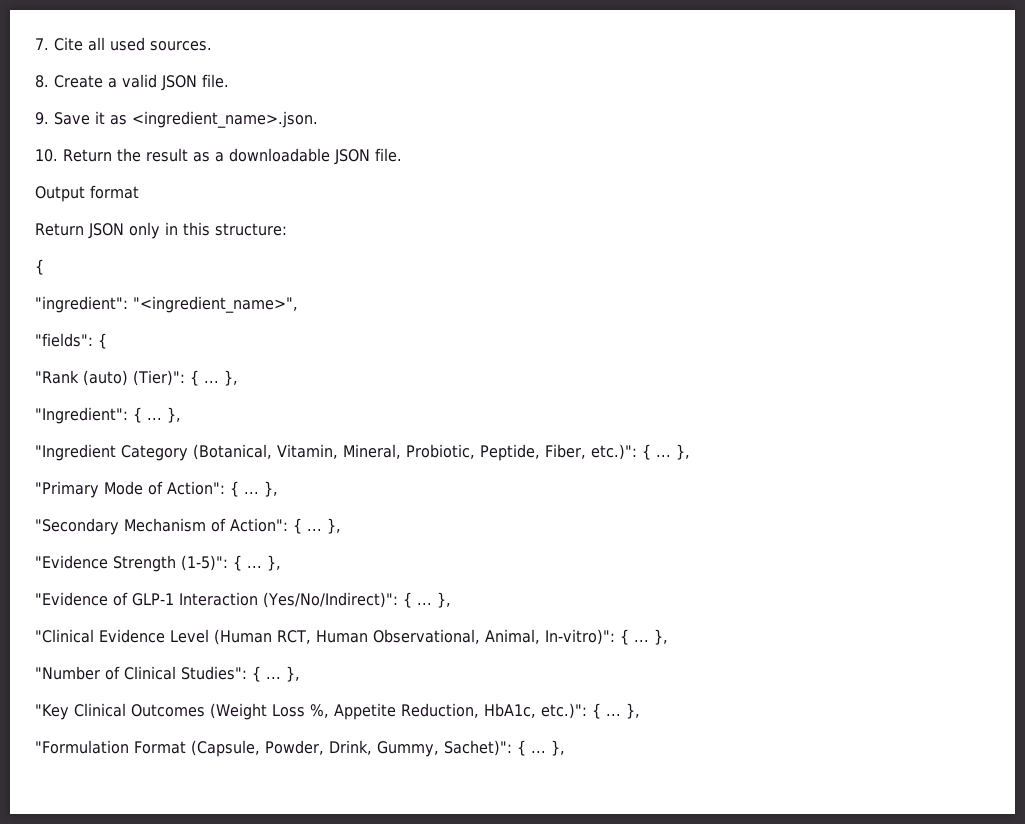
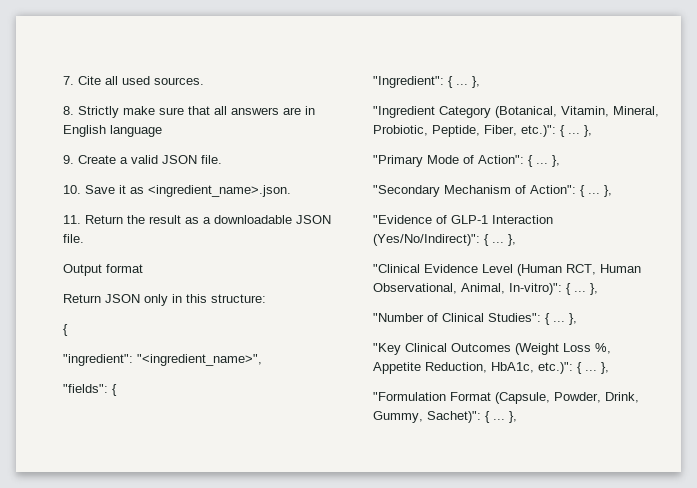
(49, 81) none -> [78,106,315,118] [63,125,162,137] [63,155,74,164] Strictly make sure that all answers are in English language // 9.
[35,112,49,125] 9. -> [63,185,81,194] 10.
[35,149,58,162] 10. -> [63,215,81,224] 11.
[35,370,238,386] // "Rank (auto) (Tier)": { ... }, -> (117, 390) none
[35,555,281,572] // "Evidence Strength (1-5)": { ... }, -> (612, 191) none

